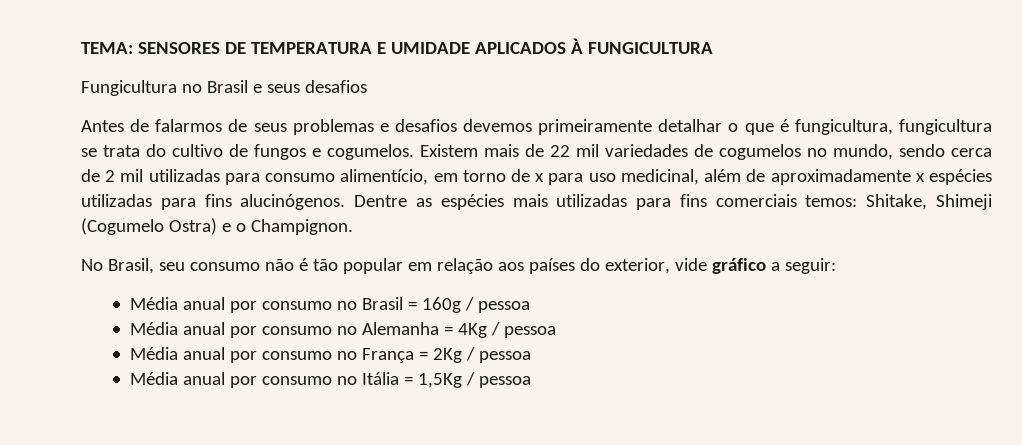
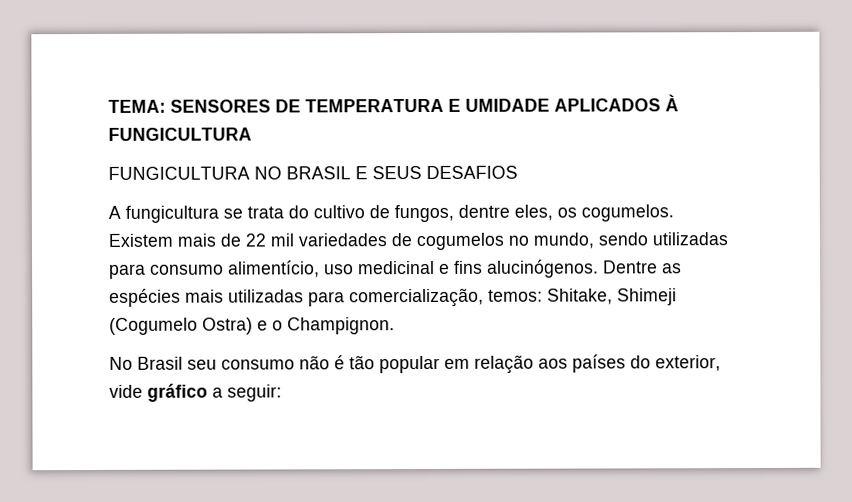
[81,80,367,96] [81,119,893,135] Fungicultura no Brasil e seus desafios // Antes de falarmos de seus problemas e desafios devemos primeiramente detalhar o que é fungicultura, -> [108,165,518,180] [108,205,121,219] FUNGICULTURA NO BRASIL E SEUS DESAFIOS // A
[254,144,321,160] fungos e -> [394,204,577,223] fungos, dentre eles, os
[951,148,992,157] [81,169,992,185] [81,194,196,210] cerca de 2 mil utilizadas para consumo alimentício, em torno de x para uso medicinal, além de aproximadamente x espécies utilizadas para -> [652,232,728,246] [109,260,450,279] utilizadas para consumo alimentício, uso medicinal e
[679,194,797,207] fins comerciais -> [349,287,484,308] comercialização,
[107,258,154,274] Brasil, -> [137,356,183,370] Brasil
[129,297,530,313] [129,322,556,338] [129,347,531,363] [129,372,531,388] // Média anual por consumo no Brasil = 160g / pessoa // Média anual por consumo no Alemanha = 4Kg / pessoa // Média anual por consumo no França = 2Kg / pessoa // Média anual por consumo no Itália = 1,5Kg / pessoa -> (282, 393) none

